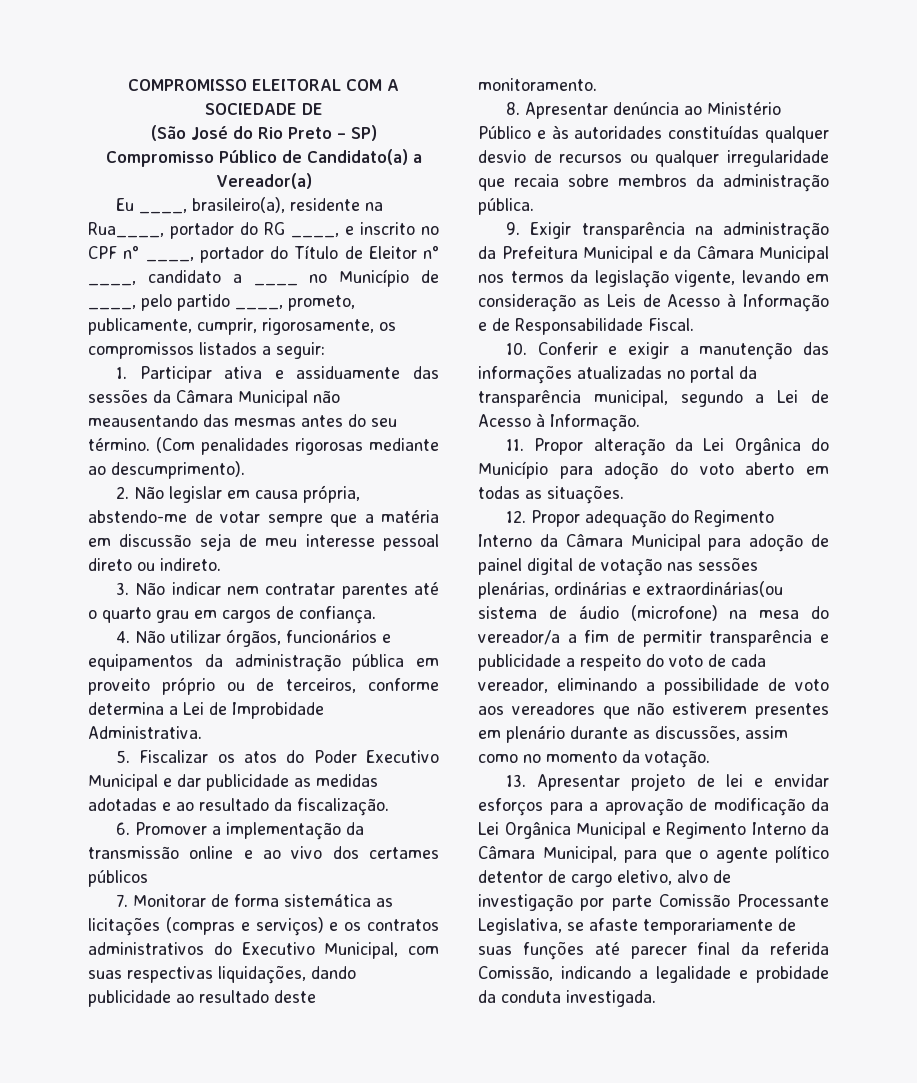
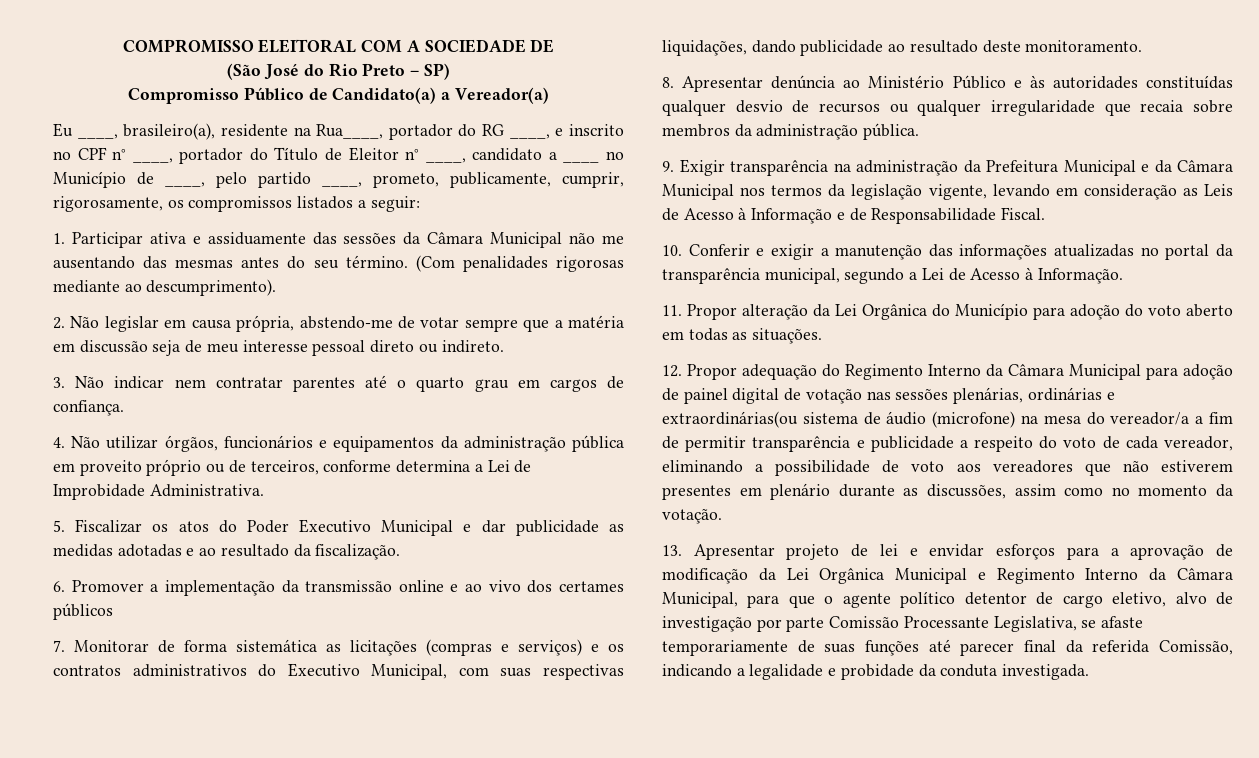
[88,414,198,427] meausentando -> [602,235,625,244] [53,256,135,269] me ausentando

